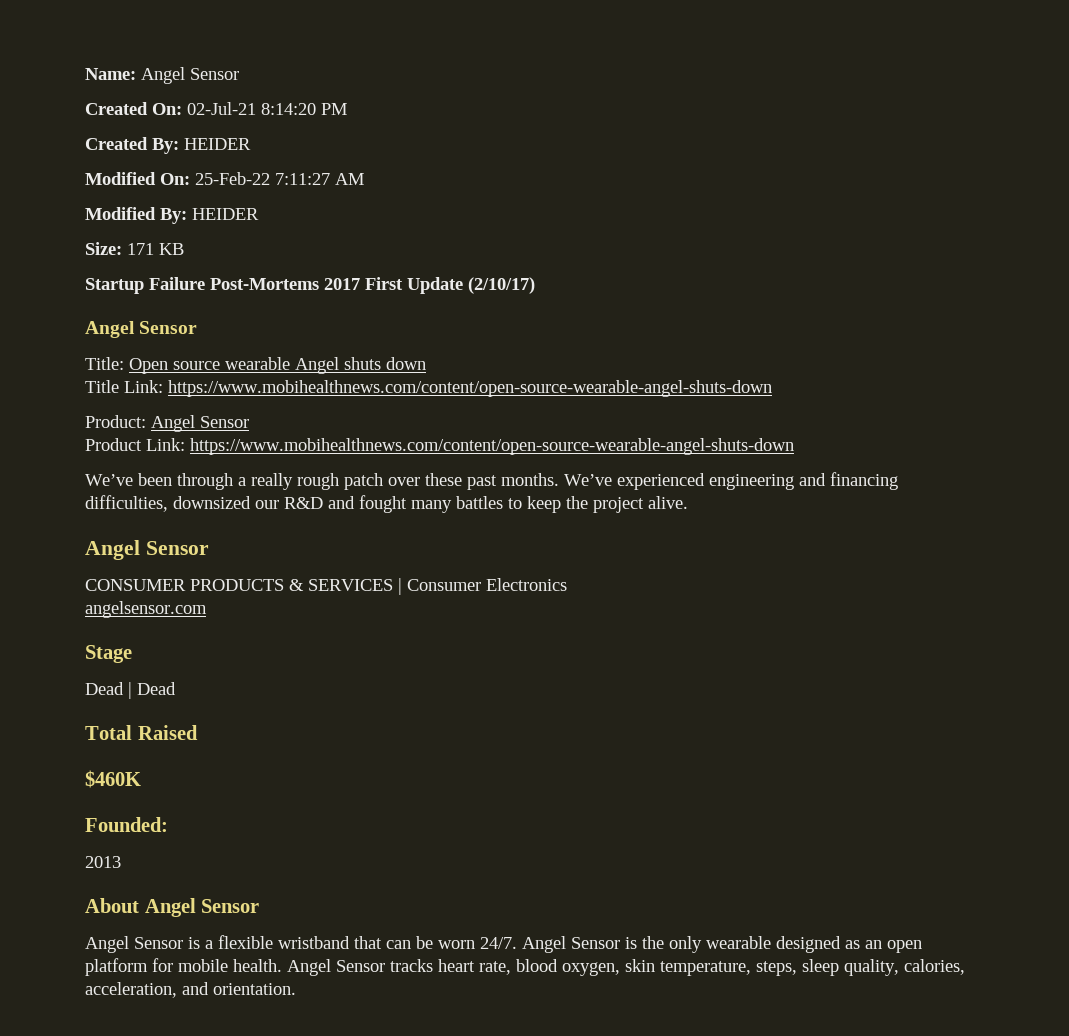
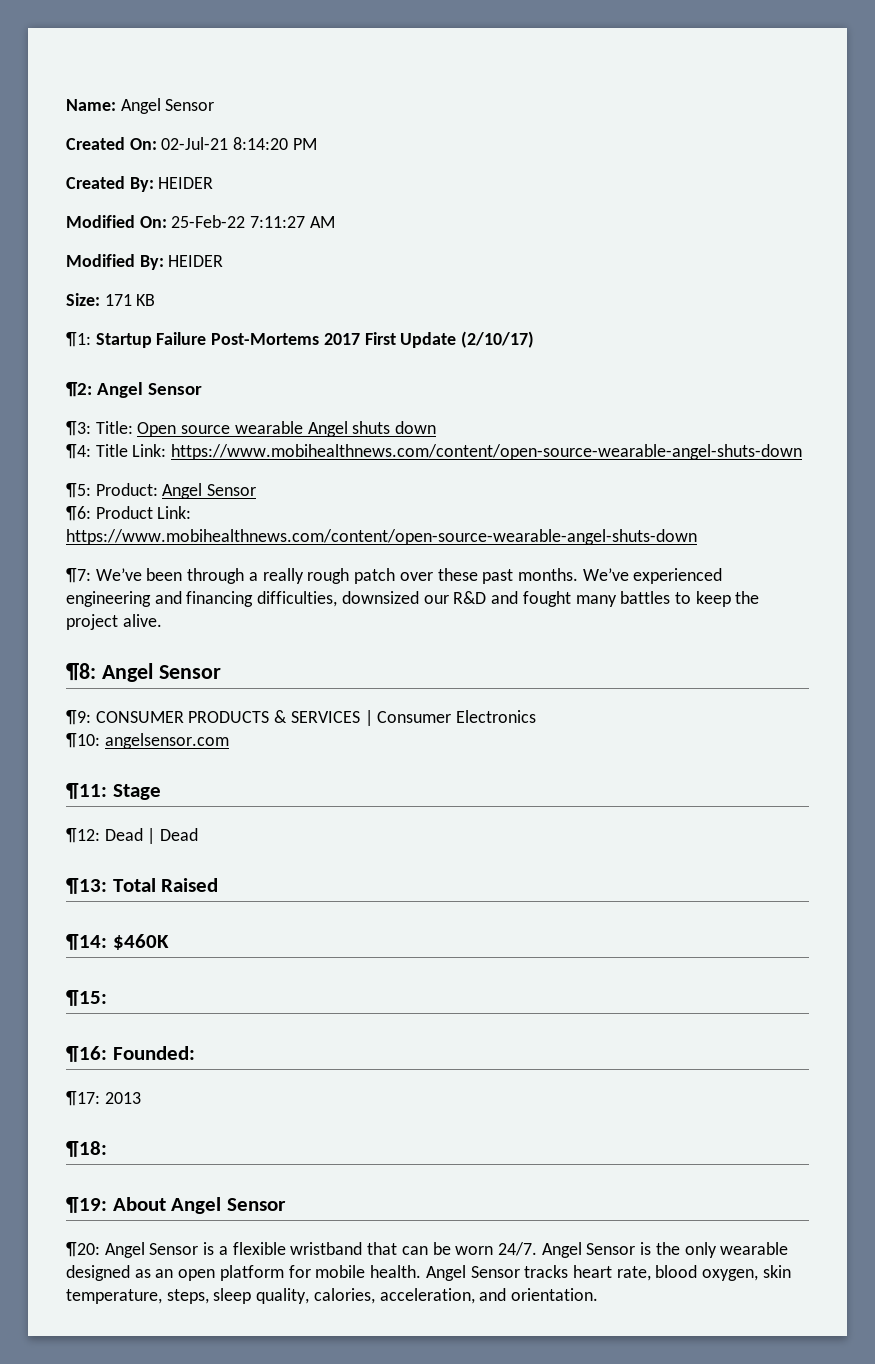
(184, 249) none -> [66,332,91,347] ¶1:
[85,321,198,338] Angel Sensor // -> [66,382,203,398] [66,421,91,436] ¶2: Angel Sensor // ¶3:
(426, 363) none -> [66,444,91,459] ¶4:
(772, 388) none -> [66,483,91,498] ¶5:
(249, 422) none -> [66,506,91,521] ¶6:
(794, 446) none -> [66,568,91,583] ¶7:
[85,540,209,560] Angel Sensor // -> [66,663,221,682] [66,710,91,725] ¶8: Angel Sensor // ¶9:
(567, 584) none -> [66,733,100,748] ¶10:
(207, 609) none -> [66,783,107,799] ¶11:
(132, 654) none -> [66,828,100,843] ¶12:
(176, 688) none -> [66,878,107,894] ¶13:
(198, 732) none -> [66,934,107,950] ¶14:
(141, 779) none -> [66,990,107,1006] [66,1046,107,1062] ¶15: // ¶16:
(168, 824) none -> [66,1091,100,1106] ¶17:
(121, 862) none -> [66,1141,107,1157] [66,1197,107,1213] ¶18: // ¶19:
(260, 906) none -> [66,1242,100,1257] ¶20:

